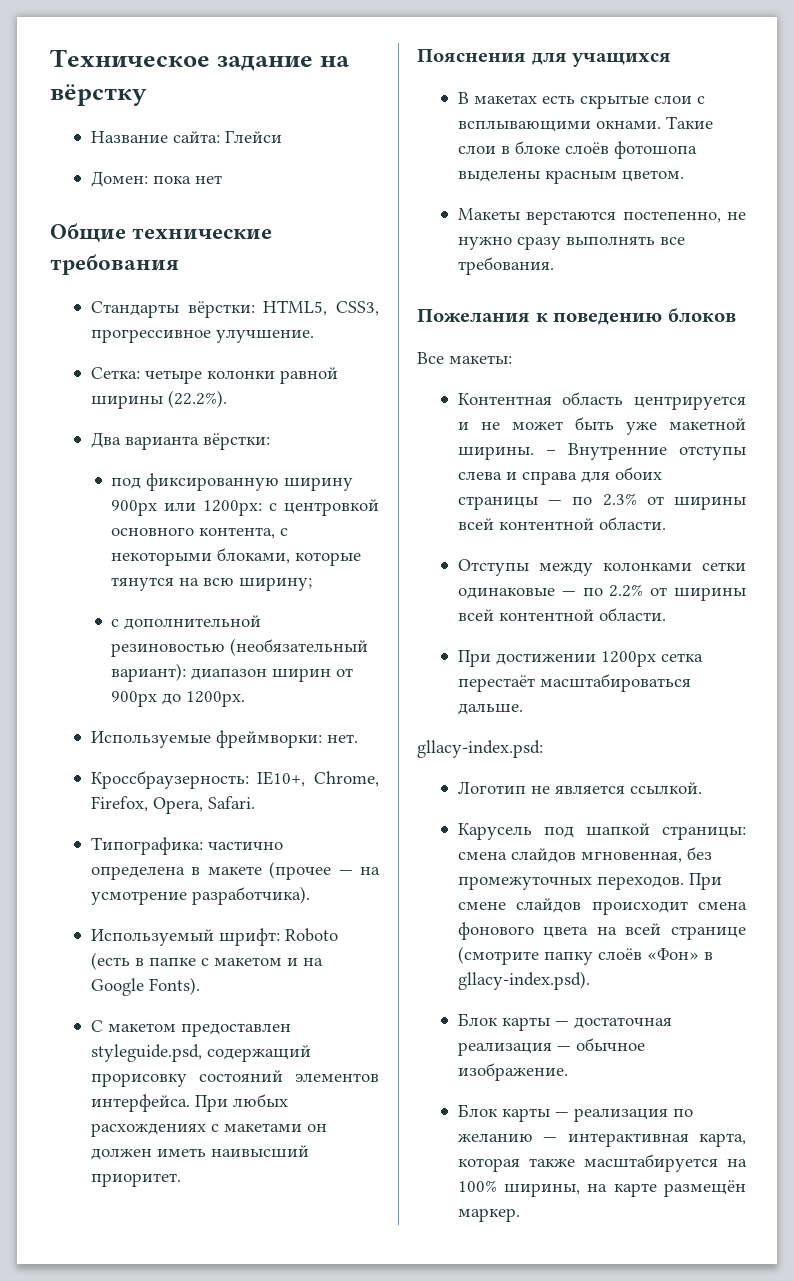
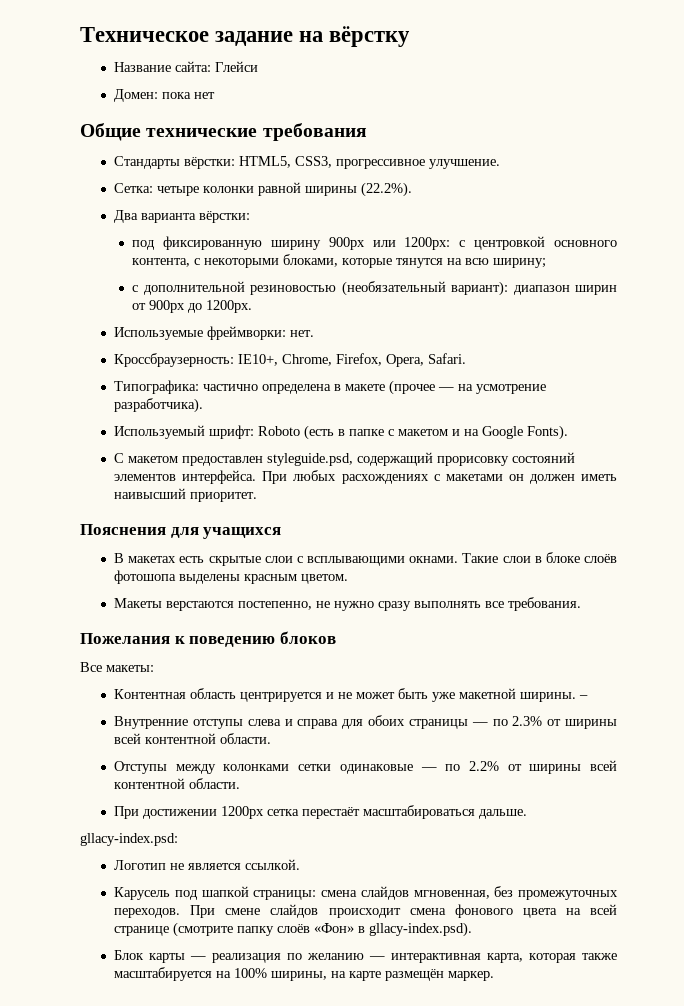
(556, 452) none -> (589, 697) //
[457,1013,672,1031] [457,1038,645,1056] [457,1063,568,1081] // Блок карты — достаточная реализация — обычное изображение. -> (473, 929) none

